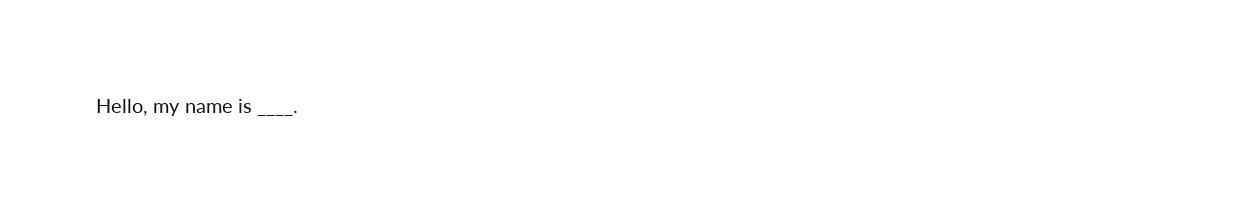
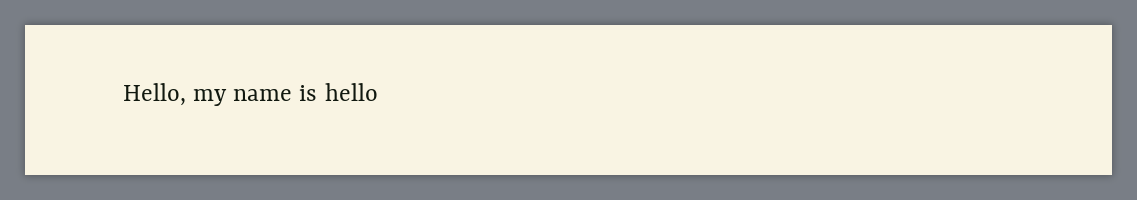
[257,111,299,116] ____. -> [324,83,378,101] hello

